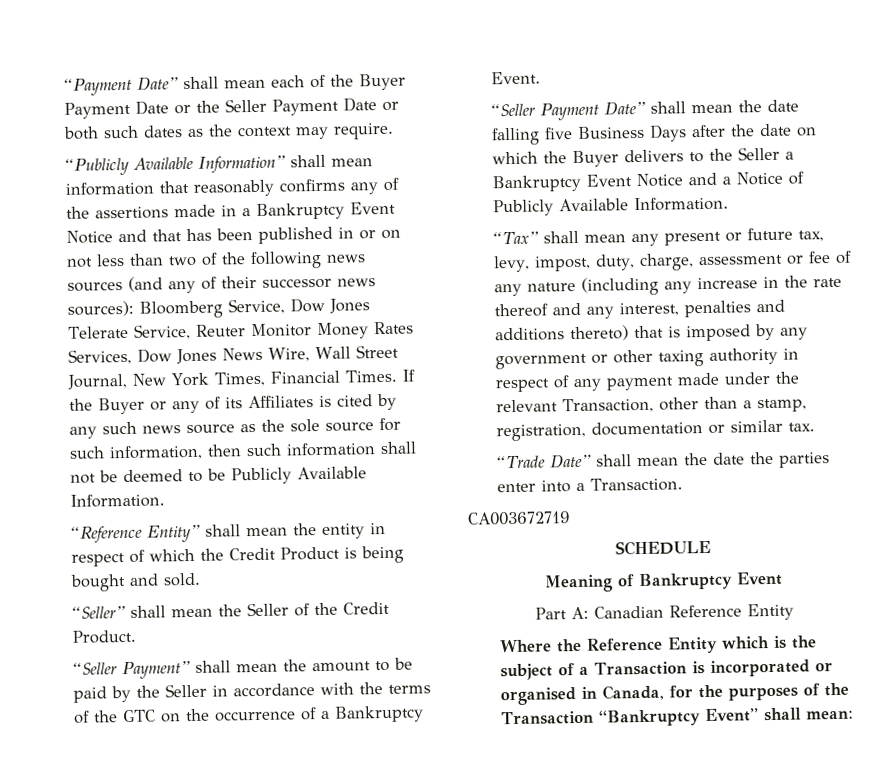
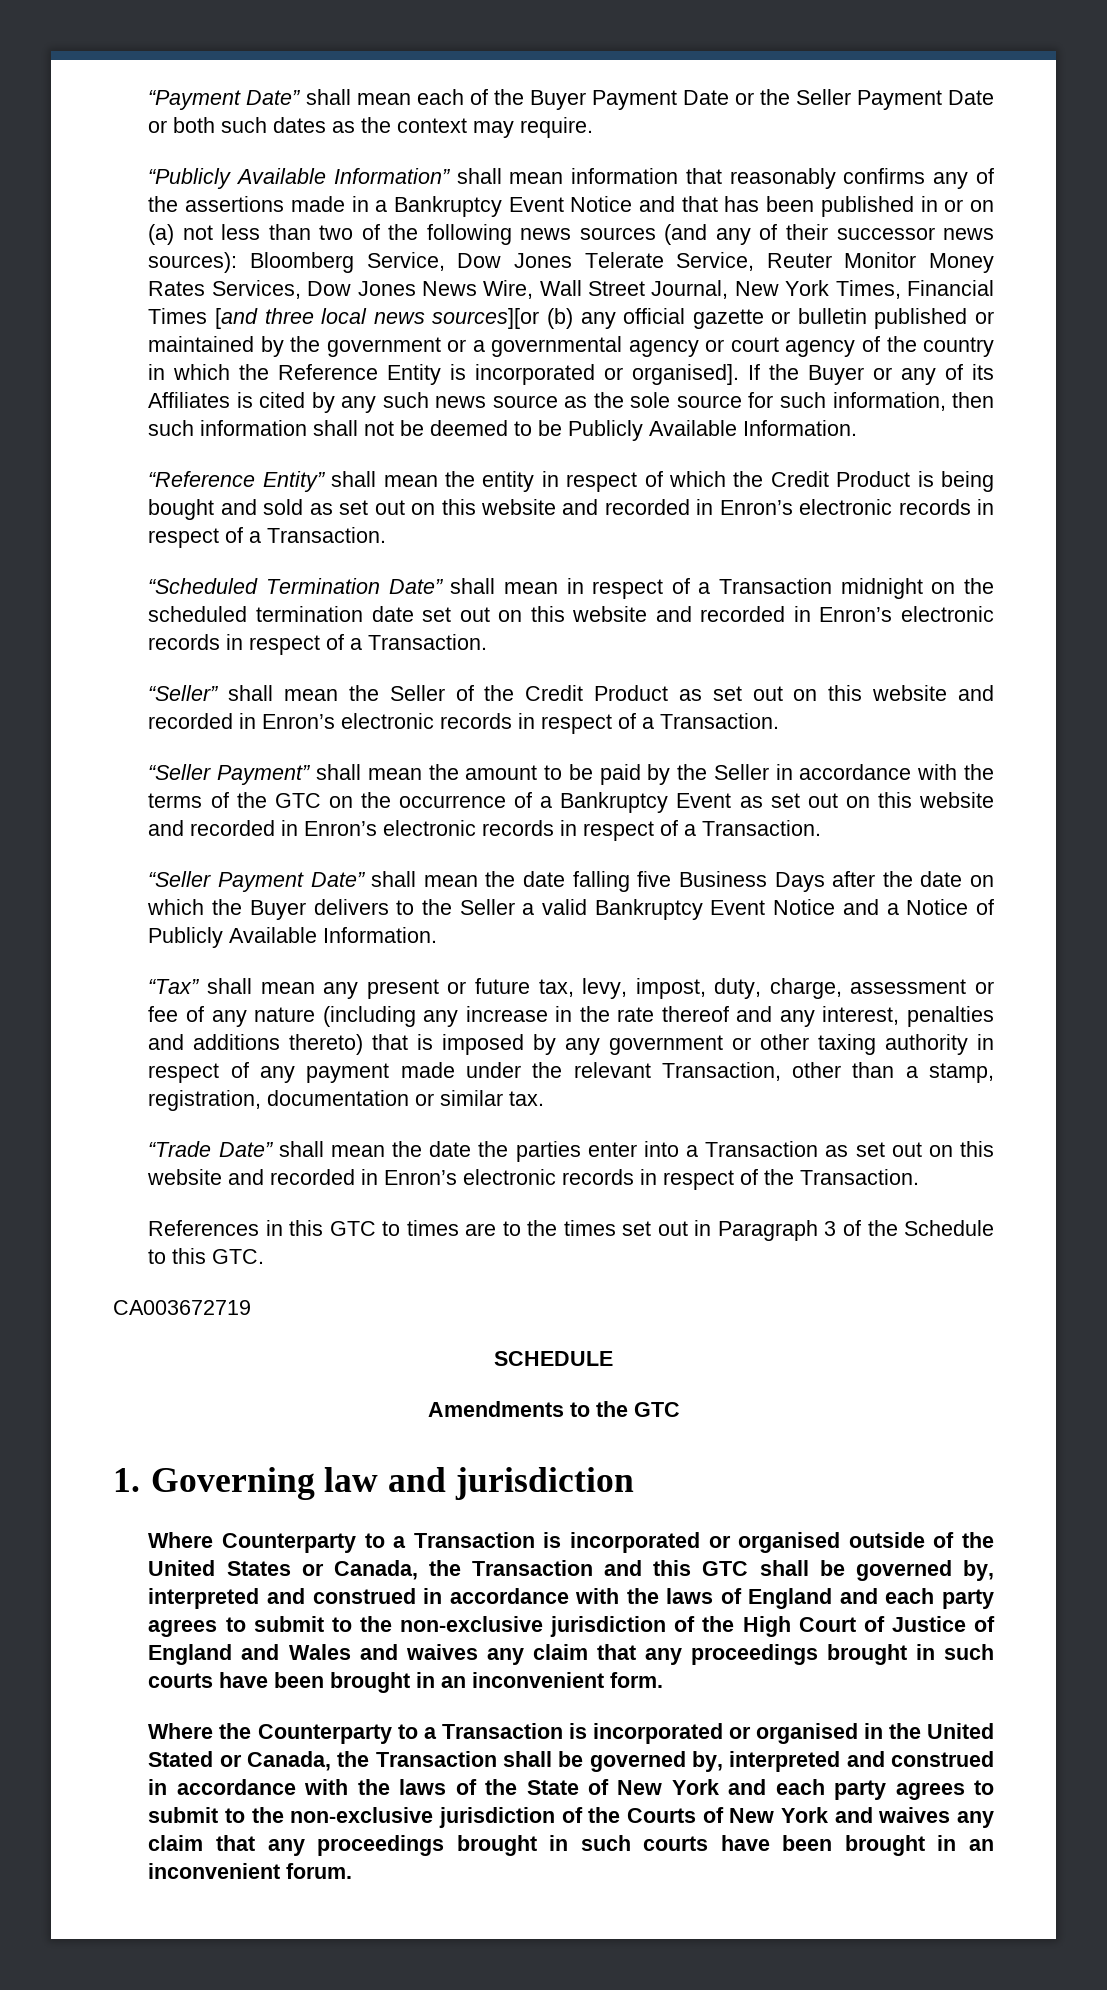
(402, 234) none -> [148,224,175,245] (a)
[345,369,398,383] Times. -> [148,308,995,329] [148,336,994,357] [148,364,740,385] Times [and three local news sources][or (b) any official gazette or bulletin published or maintained by the government or a governmental agency or court agency of the country in which the Reference Entity is incorporated or organised].
[163,572,202,587] sold. -> [263,499,994,515] [148,527,387,548] [148,578,994,599] [148,606,994,622] [148,634,488,655] sold as set out on this website and recorded in Enron’s electronic records in respect of a Transaction. // “Scheduled Termination Date” shall mean in respect of a Transaction midnight on the scheduled termination date set out on this website and recorded in Enron’s electronic records in respect of a Transaction.
[72,629,137,644] Product. -> [594,685,995,701] [148,713,780,734] Product as set out on this website and recorded in Enron’s electronic records in respect of a Transaction.
[491,71,542,85] Event. -> [676,792,994,808] [148,820,822,841] Event as set out on this website and recorded in Enron’s electronic records in respect of a Transaction.
(795, 155) none -> [542,899,588,915] valid
[590,477,684,492] [467,511,570,526] [615,539,711,556] [544,571,783,593] [534,603,794,621] [499,635,818,654] [500,663,576,681] Transaction. // CA003672719 // SCHEDULE // Meaning of Bankruptcy Event // Part A: Canadian Reference Entity // Where the Reference Entity which is the subject of -> [705,1141,994,1157] [147,1169,920,1190] [148,1220,994,1241] [148,1248,265,1264] [113,1300,251,1315] [494,1351,613,1366] [427,1401,680,1417] [113,1467,634,1500] [148,1532,995,1553] [148,1560,995,1581] [148,1588,994,1609] [148,1616,996,1637] [148,1644,994,1665] [148,1672,664,1693] [148,1723,418,1744] Transaction as set out on this website and recorded in Enron’s electronic records in respect of the Transaction. // References in this GTC to times are to the times set out in Paragraph 3 of the Schedule to this GTC. // CA003672719 // SCHEDULE // Amendments to the GTC // 1. Governing law and jurisdiction // Where Counterparty to a Transaction is incorporated or organised outside of the United States or Canada, the Transaction and this GTC shall be governed by, interpreted and construed in accordance with the laws of England and each party agrees to submit to the non-exclusive jurisdiction of the High Court of Justice of England and Wales and waives any claim that any proceedings brought in such courts have been brought in an inconvenient form. // Where the Counterparty to
[602,682,850,701] [501,707,855,727] Canada, for the purposes of the Transaction “Bankruptcy Event” shall mean: -> [888,1723,994,1739] [148,1751,994,1772] [148,1779,994,1800] [148,1807,995,1828] [148,1835,994,1856] [148,1863,353,1879] the United Stated or Canada, the Transaction shall be governed by, interpreted and construed in accordance with the laws of the State of New York and each party agrees to submit to the non-exclusive jurisdiction of the Courts of New York and waives any claim that any proceedings brought in such courts have been brought in an inconvenient forum.

